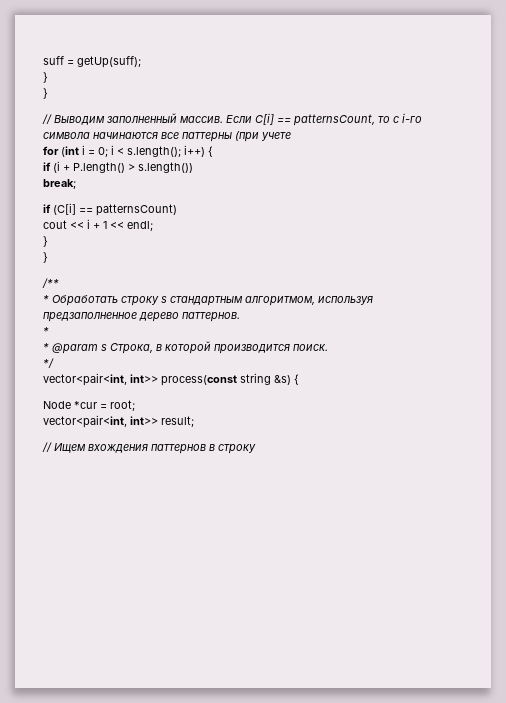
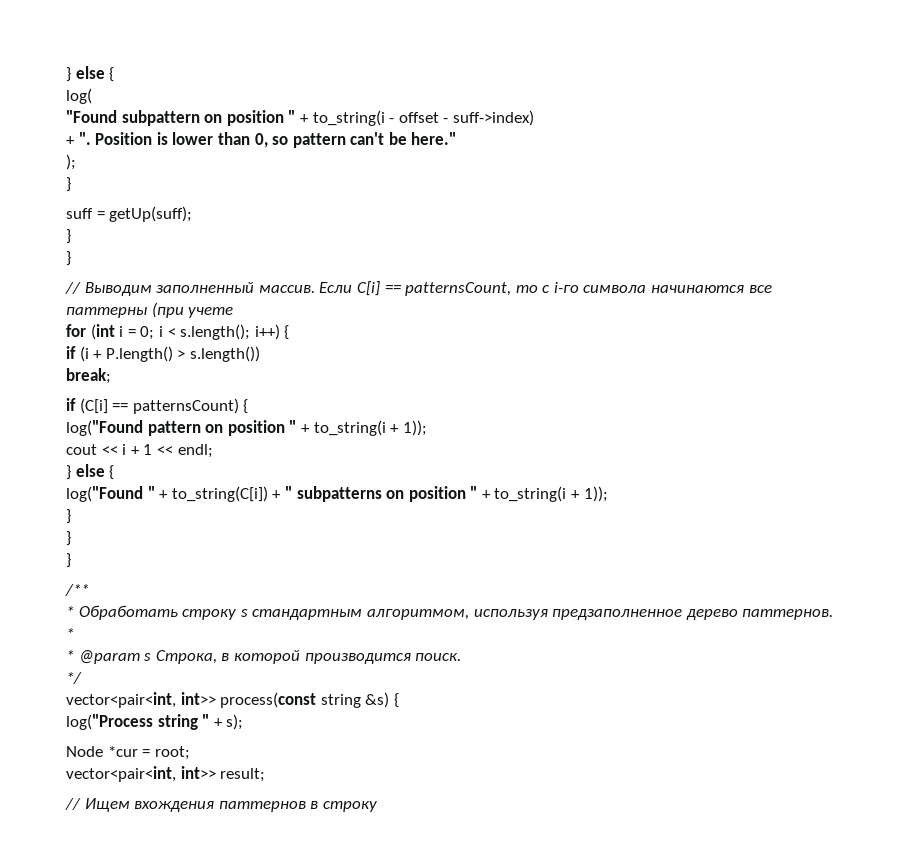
(43, 60) none -> [66,66,115,82] [66,88,92,104] [66,110,534,126] [66,132,457,148] [66,154,76,170] [66,177,71,192] } else { // log( // "Found subpattern on position " + to_string(i - offset - suff->index) // + ". Position is lower than 0, so pattern can't be here." // ); // } //
(177, 210) none -> [243,399,249,414] [66,420,427,436] { // log("Found pattern on position " + to_string(i + 1));
(153, 226) none -> [66,464,115,480] [66,486,608,502] [66,509,71,524] // } else { // log("Found " + to_string(C[i]) + " subpatterns on position " + to_string(i + 1)); // }
(299, 379) none -> [66,714,244,730] // log("Process string " + s);

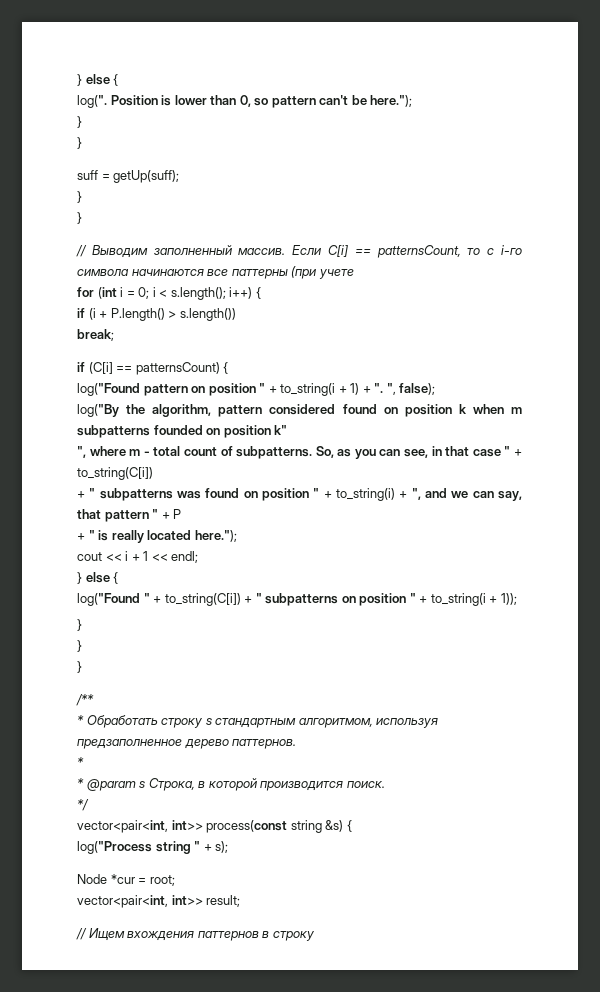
[66,66,115,82] [66,88,92,104] [66,110,534,126] [66,132,91,145] } else { // log( // "Found subpattern on position " + to_string(i - offset - suff->index) // + ". -> [77,74,119,86] [77,95,107,108] } else { // log(".
[411,132,457,145] [66,154,76,170] here." // ); -> [370,95,413,107] [77,116,82,128] here."); // }
[402,420,427,436] 1)); -> [350,383,436,395] [77,404,523,417] [77,425,288,438] [77,446,522,459] [77,467,153,480] [77,488,522,501] [77,509,182,522] [77,530,237,543] 1) + ". ", false); // log("By the algorithm, pattern considered found on position k when m subpatterns founded on position k" // ", where m - total count of subpatterns. So, as you can see, in that case " + to_string(C[i]) // + " subpatterns was found on position " + to_string(i) + ", and we can say, that pattern " + P // + " is really located here.");

